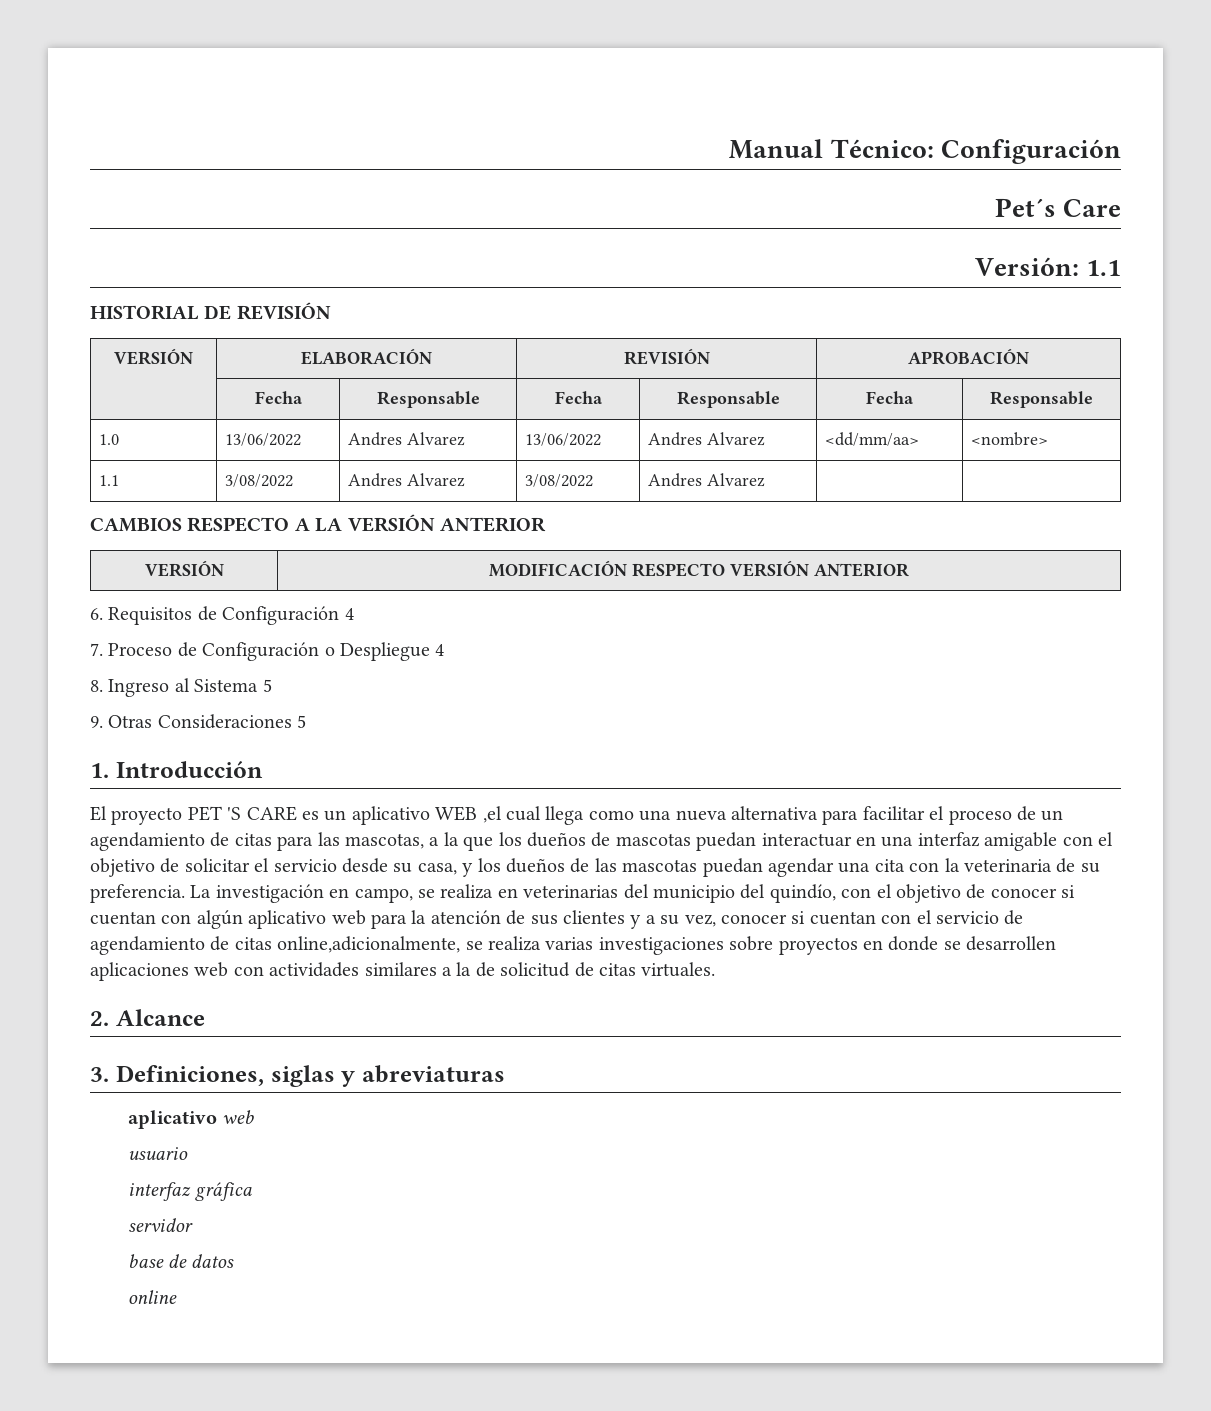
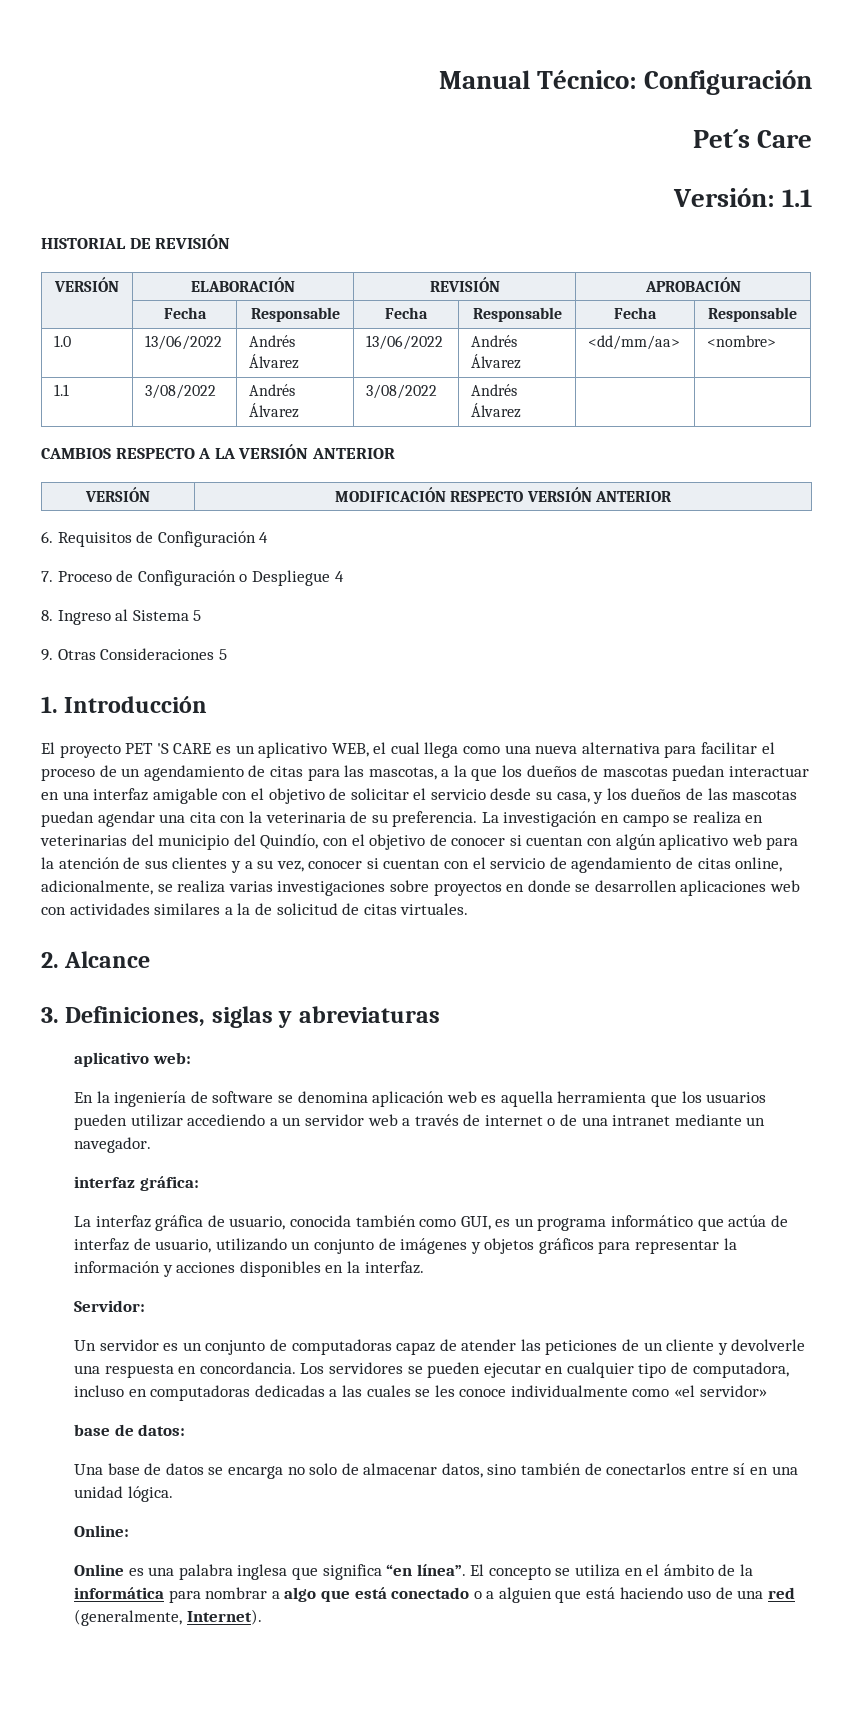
[348,432,466,446] [525,433,602,446] [648,432,766,446] Andres Alvarez | 13/06/2022 | Andres Alvarez -> [249,335,296,347] [249,354,300,369] [366,335,444,350] [471,335,518,347] [471,354,522,369] Andrés Álvarez | 13/06/2022 | Andrés Álvarez
[348,473,466,487] [525,474,594,487] [648,473,766,487] Andres Alvarez | 3/08/2022 | Andres Alvarez -> [249,384,296,396] [249,403,300,418] [366,384,438,399] [471,384,518,396] [471,403,522,418] Andrés Álvarez | 3/08/2022 | Andrés Álvarez
[435,806,502,823] WEB ,el -> [331,742,387,757] WEB, el
[354,888,413,903] campo, -> [622,814,669,827] campo
[769,884,836,903] quindío, -> [260,834,319,849] Quindío,
[277,936,461,953] online,adicionalmente, -> [735,857,783,872] [41,880,153,895] online, adicionalmente,
[222,1110,255,1124] [127,1147,188,1160] [127,1182,253,1201] [127,1218,193,1232] [127,1254,235,1268] [127,1290,177,1304] web // usuario // interfaz gráfica // servidor // base de datos // online -> [152,1052,191,1064] [73,1091,767,1107] [73,1114,766,1130] [73,1137,151,1153] [73,1176,199,1191] [73,1215,788,1231] [73,1238,737,1254] [73,1261,424,1277] [73,1300,145,1312] [73,1339,806,1355] [73,1362,789,1378] [73,1385,767,1401] [73,1424,186,1436] [73,1463,798,1479] [73,1486,173,1502] [73,1525,129,1537] [73,1564,753,1580] [73,1587,795,1603] [73,1609,262,1626] web: // En la ingeniería de software se denomina aplicación web es aquella herramienta que los usuarios pueden utilizar accediendo a un servidor web a través de internet o de una intranet mediante un navegador. // interfaz gráfica: // La interfaz gráfica de usuario, conocida también como GUI, es un programa informático que actúa de interfaz de usuario, utilizando un conjunto de imágenes y objetos gráficos para representar la información y acciones disponibles en la interfaz. // Servidor: // Un servidor es un conjunto de computadoras capaz de atender las peticiones de un cliente y devolverle una respuesta en concordancia. Los servidores se pueden ejecutar en cualquier tipo de computadora, incluso en computadoras dedicadas a las cuales se les conoce individualmente como «el servidor» // base de datos: // Una base de datos se encarga no solo de almacenar datos, sino también de conectarlos entre sí en una unidad lógica. // Online: // Online es una palabra inglesa que significa “en línea”. El concepto se utiliza en el ámbito de la informática para nombrar a algo que está conectado o a alguien que está haciendo uso de una red (generalmente, Internet).

